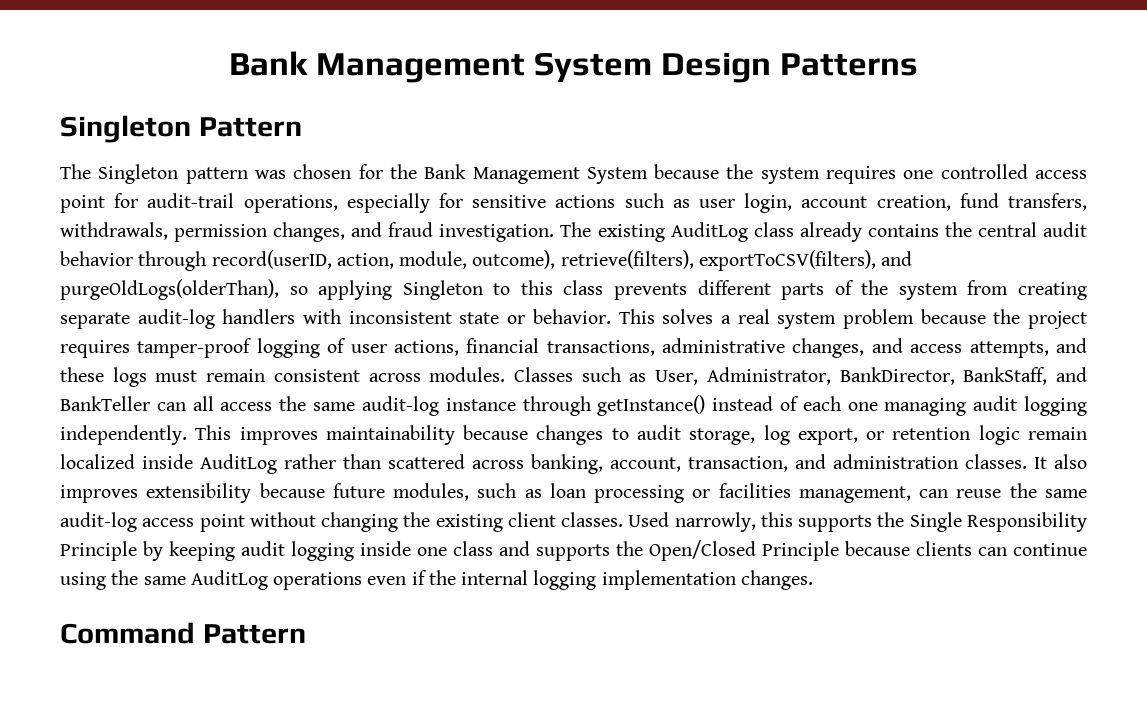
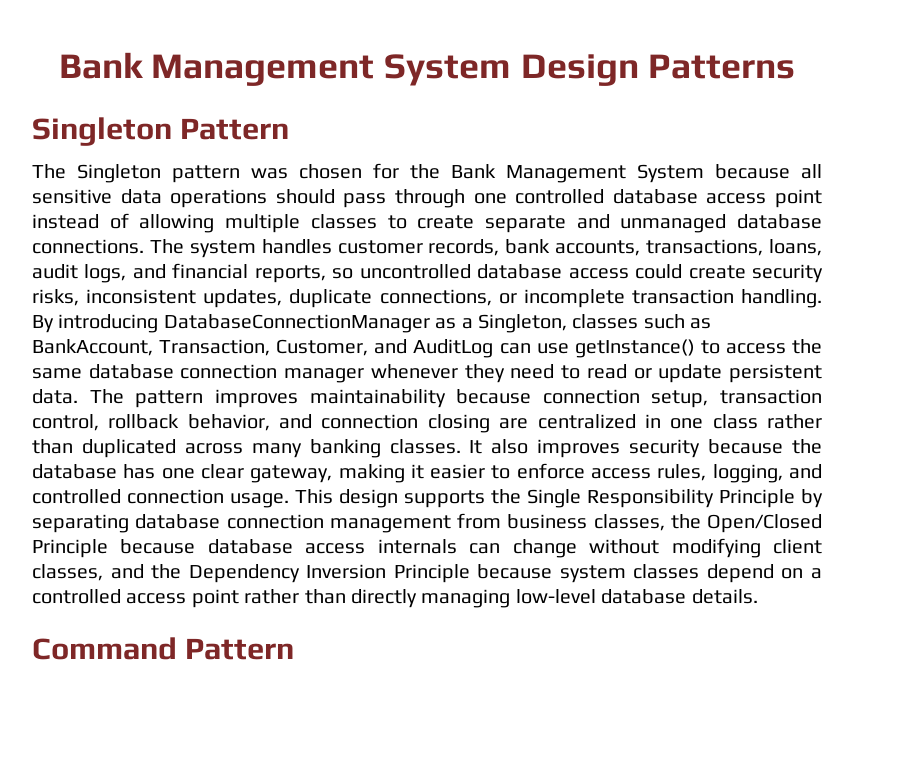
[726,164,897,184] the system requires -> [801,164,822,179] [32,189,465,208] all sensitive data operations should pass through
[1035,170,1087,179] [60,193,1088,213] [60,222,1087,242] [60,250,913,271] [60,279,1087,300] [60,309,1087,329] [60,338,1087,358] [60,367,1087,387] [60,395,1087,416] [60,425,1088,445] [60,454,1087,474] [60,483,1087,503] [60,512,793,532] access point for audit-trail operations, especially for sensitive actions such as user login, account creation, fund transfers, withdrawals, permission changes, and fraud investigation. The existing AuditLog class already contains the central audit behavior through record(userID, action, module, outcome), retrieve(filters), exportToCSV(filters), and purgeOldLogs(olderThan), so applying Singleton to this class prevents different parts of the system from creating separate audit-log handlers with inconsistent state or behavior. This solves a real system problem because the project requires tamper-proof logging of user actions, financial transactions, administrative changes, and access attempts, and these logs must remain consistent across modules. Classes such as User, Administrator, BankDirector, BankStaff, and BankTeller can all access the same audit-log instance through getInstance() instead of each one managing audit logging independently. This improves maintainability because changes to audit storage, log export, or retention logic remain localized inside AuditLog rather than scattered across banking, account, transaction, and administration classes. It also improves extensibility because future modules, such as loan processing or facilities management, can reuse the same audit-log access point without changing the existing client classes. Used narrowly, this -> [612,189,823,208] [32,213,823,233] [32,239,823,258] [32,263,824,283] [32,289,822,308] [32,314,712,333] [32,339,823,358] [32,364,823,383] [32,389,822,408] [32,414,823,433] [32,439,823,458] [32,463,822,483] [32,489,398,508] database access point instead of allowing multiple classes to create separate and unmanaged database connections. The system handles customer records, bank accounts, transactions, loans, audit logs, and financial reports, so uncontrolled database access could create security risks, inconsistent updates, duplicate connections, or incomplete transaction handling. By introducing DatabaseConnectionManager as a Singleton, classes such as BankAccount, Transaction, Customer, and AuditLog can use getInstance() to access the same database connection manager whenever they need to read or update persistent data. The pattern improves maintainability because connection setup, transaction control, rollback behavior, and connection closing are centralized in one class rather than duplicated across many banking classes. It also improves security because the database has one clear gateway, making it easier to enforce access rules, logging, and controlled connection usage. This design
[169,540,1087,561] [60,570,813,590] keeping audit logging inside one class and supports the Open/Closed Principle because clients can continue using the same AuditLog operations even if the internal logging implementation changes. -> [32,513,822,533] [32,538,823,558] [32,564,822,583] [32,589,758,608] separating database connection management from business classes, the Open/Closed Principle because database access internals can change without modifying client classes, and the Dependency Inversion Principle because system classes depend on a controlled access point rather than directly managing low-level database details.

